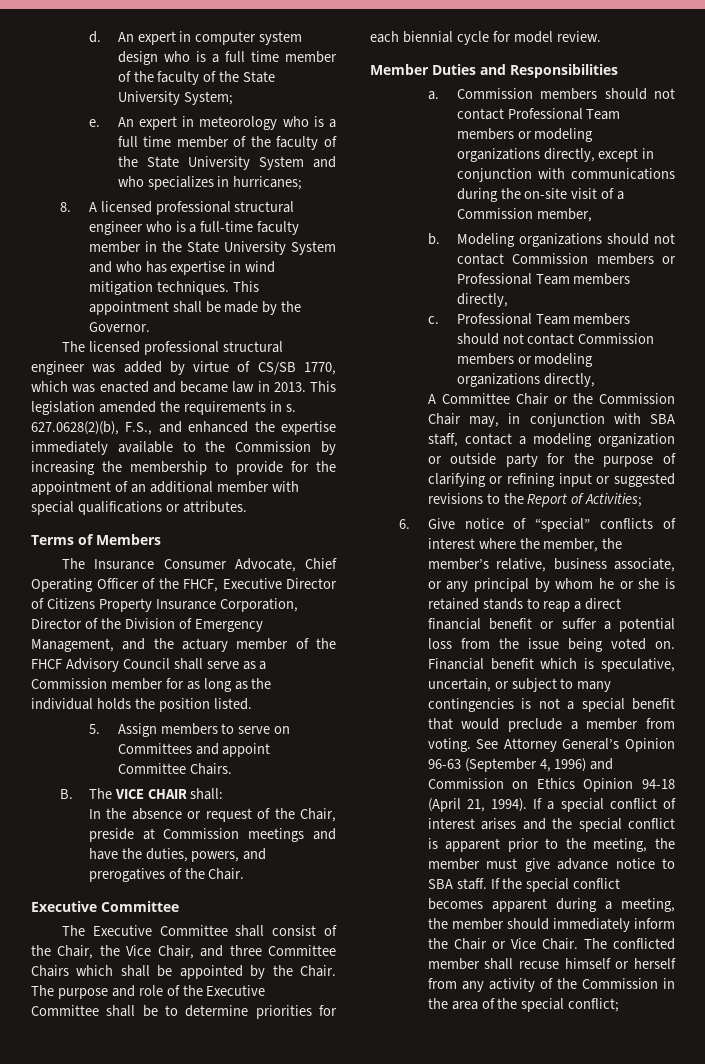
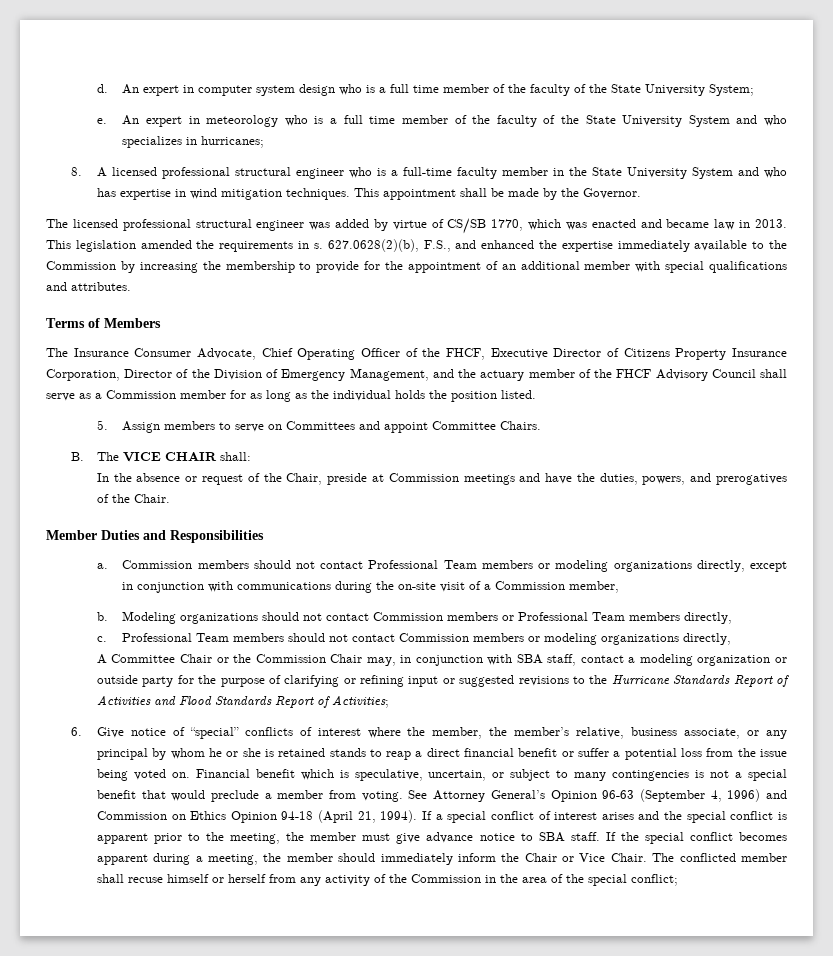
[165,504,180,512] or -> [46,282,67,291] and
[31,901,179,912] [62,925,337,937] [31,945,337,959] [31,965,337,979] [31,985,266,999] [31,1005,337,1019] [370,31,601,45] // Executive Committee // The Executive Committee shall consist of the Chair, the Vice Chair, and three Committee Chairs which shall be appointed by the Chair. The purpose and role of the Executive Committee shall be to determine priorities for each biennial cycle for model review. -> (170, 498) none
(524, 498) none -> [611,675,789,687] [96,695,272,706] Hurricane Standards Report of Activities and Flood Standards

